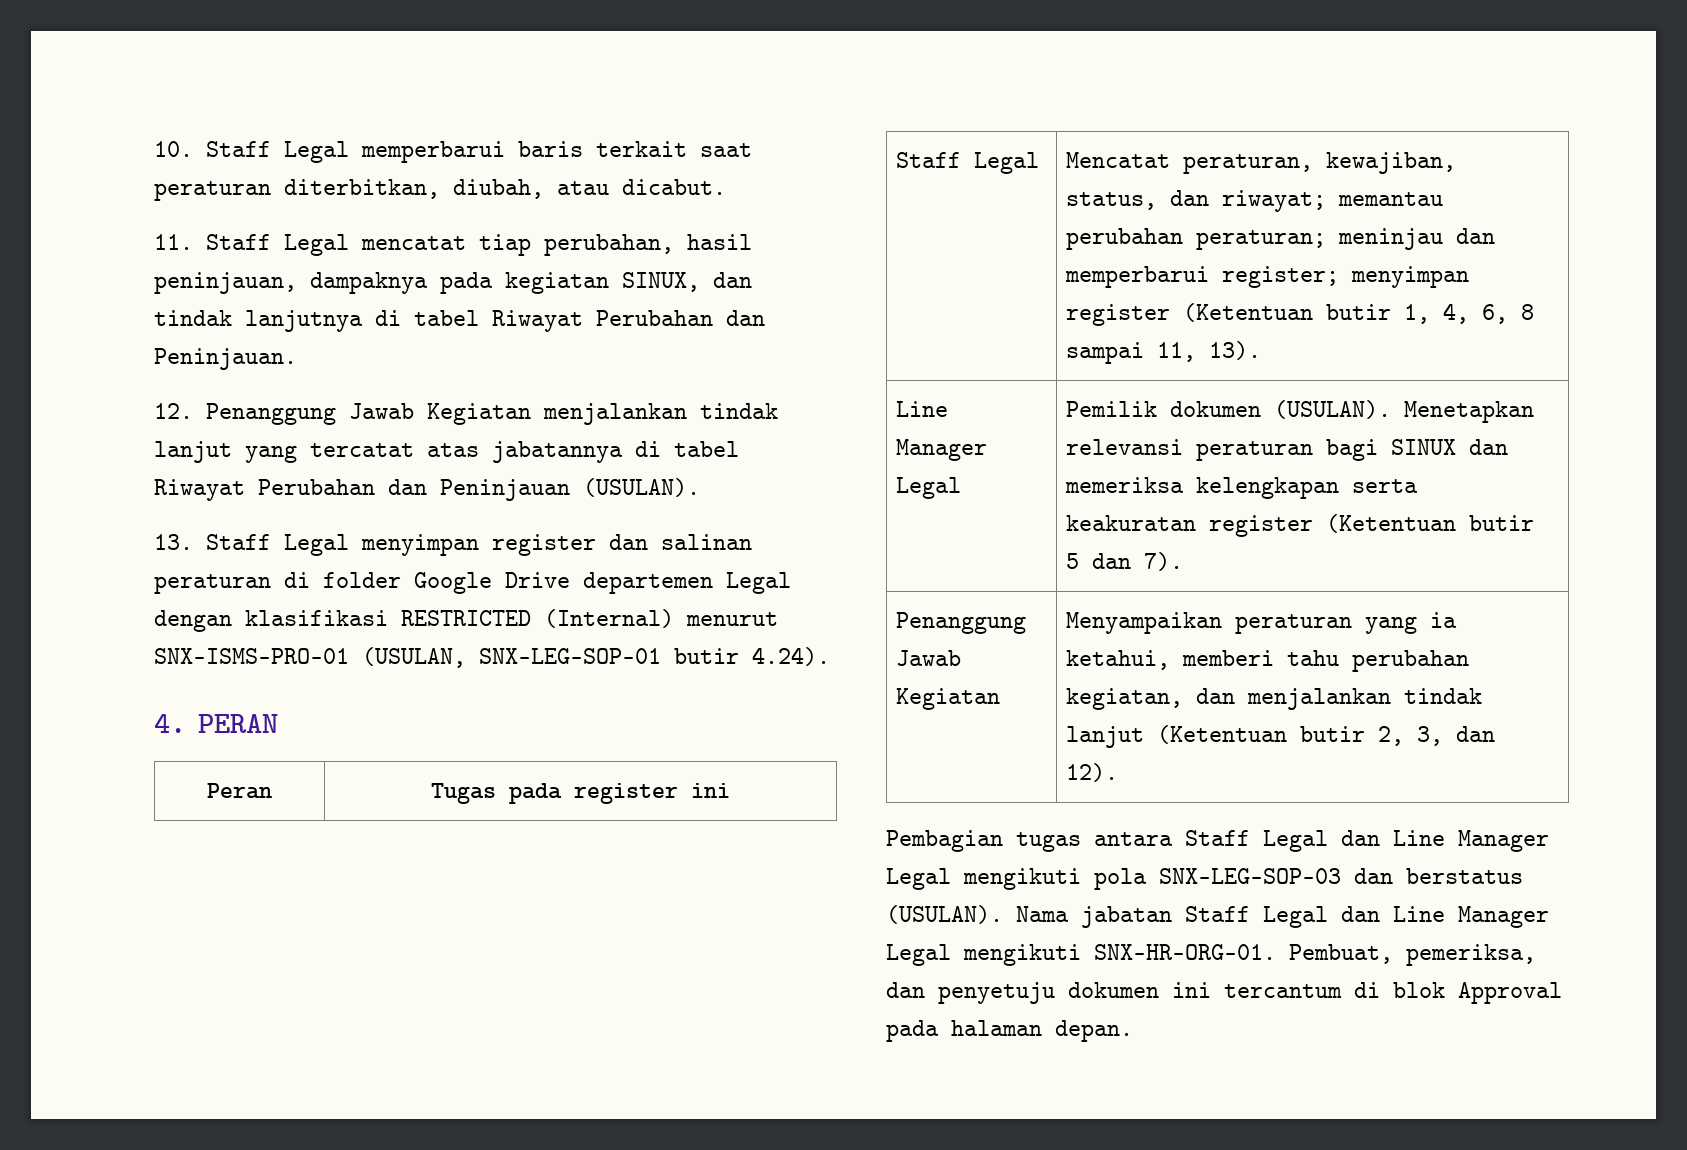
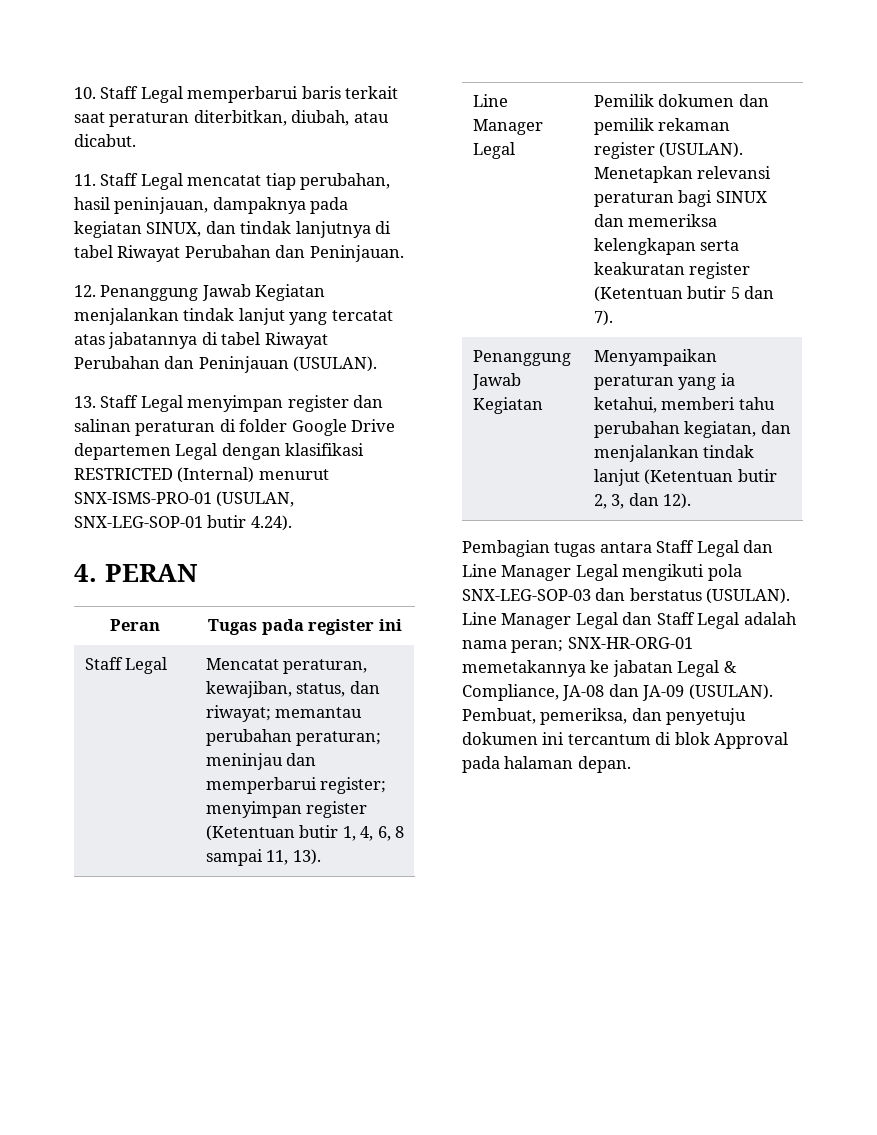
(1262, 409) none -> [738,94,769,107] [593,118,731,135] [593,142,655,159] dan pemilik rekaman register
[1016,906,1549,928] [886,944,1276,966] Nama jabatan Staff Legal dan Line Manager Legal mengikuti SNX-HR-ORG-01. -> [462,612,797,629] [462,637,693,653] [462,660,737,677] [462,684,773,701] Line Manager Legal dan Staff Legal adalah nama peran; SNX-HR-ORG-01 memetakannya ke jabatan Legal & Compliance, JA-08 dan JA-09 (USULAN).

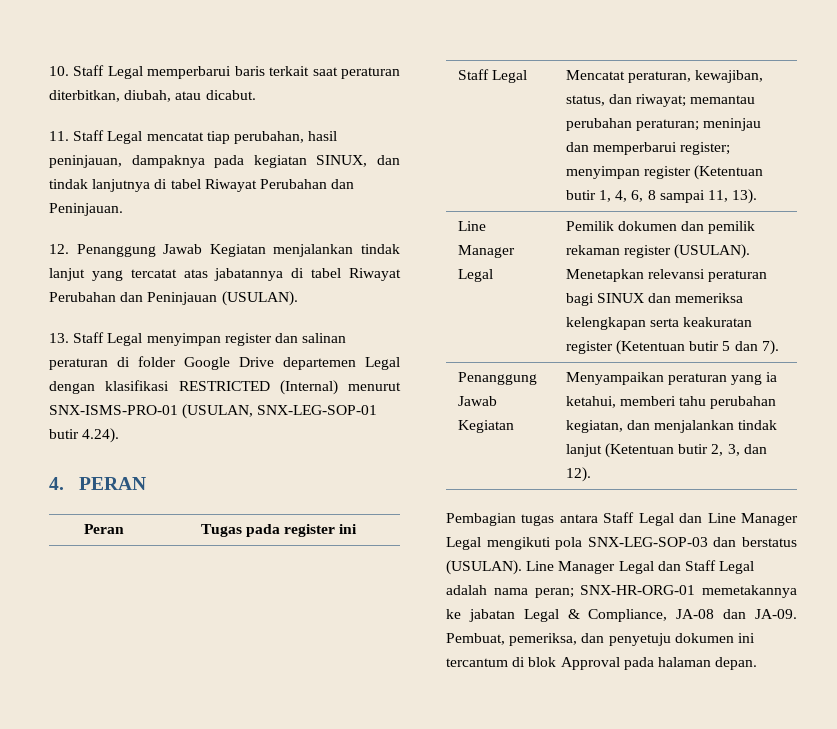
[642,684,773,701] JA-09 (USULAN). -> [755,609,797,619] JA-09.

